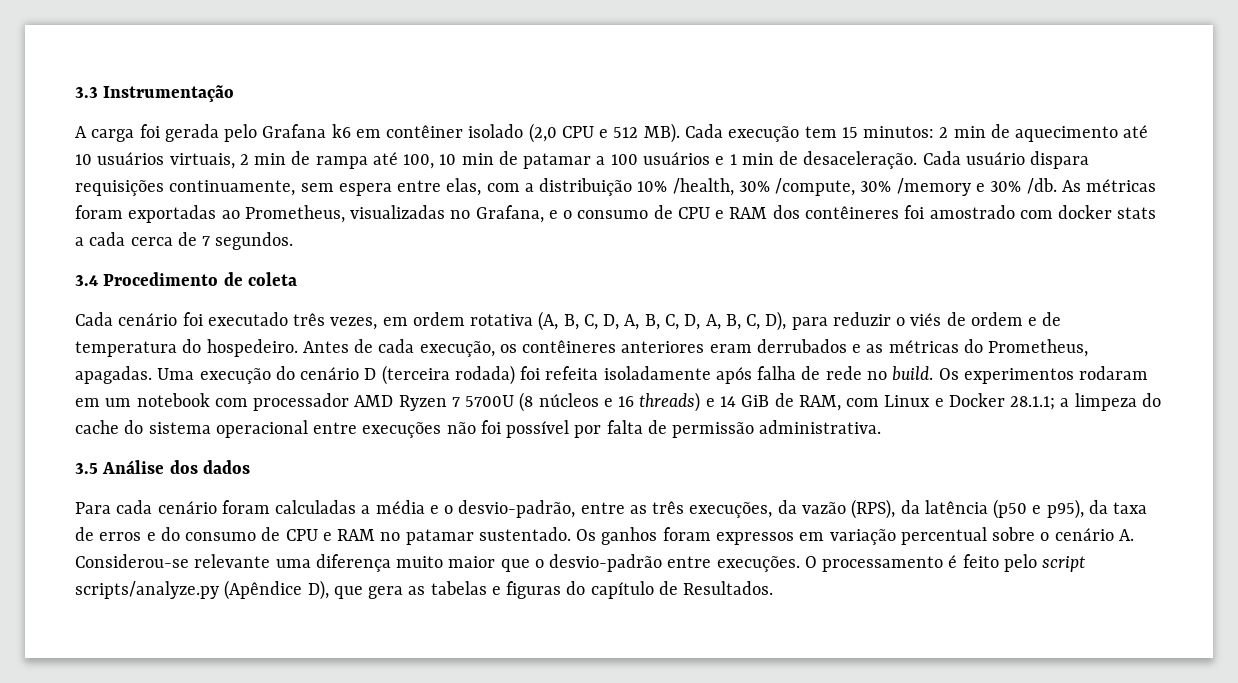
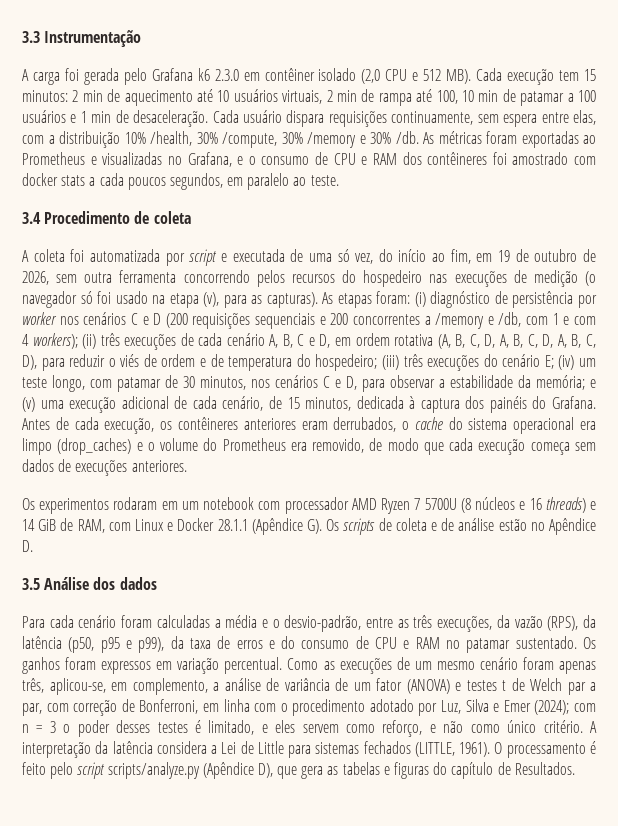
(351, 131) none -> [214,69,239,81] 2.3.0
[244,205,345,223] Prometheus, -> [22,152,97,165] Prometheus e
[130,232,294,250] [75,272,297,286] [75,312,378,330] cerca de 7 segundos. // 3.4 Procedimento de coleta // Cada cenário foi executado três vezes, -> [127,173,339,190] [22,211,191,224] [22,249,596,266] [22,270,596,287] [22,291,597,308] [22,312,597,329] [22,333,331,350] poucos segundos, em paralelo ao teste. // 3.4 Procedimento de coleta // A coleta foi automatizada por script e executada de uma só vez, do início ao fim, em 19 de outubro de 2026, sem outra ferramenta concorrendo pelos recursos do hospedeiro nas execuções de medição (o navegador só foi usado na etapa (v), para as capturas). As etapas foram: (i) diagnóstico de persistência por worker nos cenários C e D (200 requisições sequenciais e 200 concorrentes a /memory e /db, com 1 e com 4 workers); (ii) três execuções de cada cenário A, B, C e D,
[206,339,298,357] hospedeiro. -> [315,354,596,371] [22,375,596,392] [22,396,596,413] hospedeiro; (iii) três execuções do cenário E; (iv) um teste longo, com patamar de 30 minutos, nos cenários C e D, para observar a estabilidade da memória; e (v) uma execução adicional de cada cenário, de 15 minutos, dedicada à captura dos painéis do Grafana.
[756,339,1089,357] [75,365,934,385] derrubados e as métricas do Prometheus, apagadas. Uma execução do cenário D (terceira rodada) foi refeita isoladamente após falha de rede no build. -> [333,417,596,434] [22,438,596,455] [22,459,187,476] derrubados, o cache do sistema operacional era limpo (drop_caches) e o volume do Prometheus era removido, de modo que cada execução começa sem dados de execuções anteriores. //
[1010,393,1161,411] [75,420,882,438] 28.1.1; a limpeza do cache do sistema operacional entre execuções não foi possível por falta de permissão administrativa. -> [217,518,596,535] [22,540,33,552] 28.1.1 (Apêndice G). Os scripts de coleta e de análise estão no Apêndice D.
[993,499,1084,519] (p50 e p95), -> [68,637,165,653] (p50, p95 e p99),
[900,527,1134,545] [75,554,800,572] percentual sobre o cenário A. Considerou-se relevante uma diferença muito maior que o desvio-padrão entre execuções. -> [224,657,596,674] [22,678,596,695] [22,699,596,716] [22,720,598,737] [22,741,491,758] percentual. Como as execuções de um mesmo cenário foram apenas três, aplicou-se, em complemento, a análise de variância de um fator (ANOVA) e testes t de Welch par a par, com correção de Bonferroni, em linha com o procedimento adotado por Luz, Silva e Emer (2024); com n = 3 o poder desses testes é limitado, e eles servem como reforço, e não como único critério. A interpretação da latência considera a Lei de Little para sistemas fechados (LITTLE, 1961).

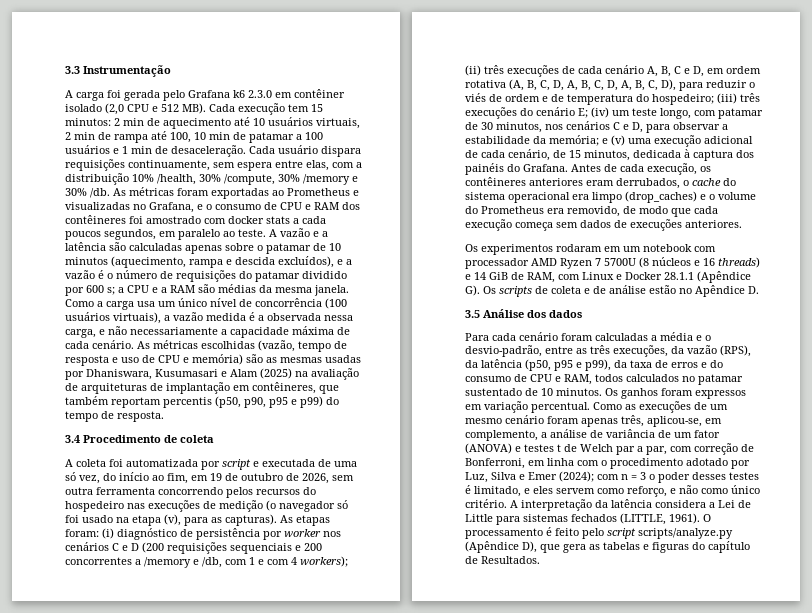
(339, 180) none -> [269,228,328,237] [65,242,341,254] [65,256,352,268] [65,270,347,282] [65,284,349,296] [65,298,347,310] [65,312,353,324] [65,326,350,338] [65,340,347,352] [65,354,361,366] [65,368,359,380] [65,382,339,394] [65,396,339,408] [65,411,164,422] A vazão e a latência são calculadas apenas sobre o patamar de 10 minutos (aquecimento, rampa e descida excluídos), e a vazão é o número de requisições do patamar dividido por 600 s; a CPU e a RAM são médias da mesma janela. Como a carga usa um único nível de concorrência (100 usuários virtuais), a vazão medida é a observada nessa carga, e não necessariamente a capacidade máxima de cada cenário. As métricas escolhidas (vazão, tempo de resposta e uso de CPU e memória) são as mesmas usadas por Dhaniswara, Kusumasari e Alam (2025) na avaliação de arquiteturas de implantação em contêineres, que também reportam percentis (p50, p90, p95 e p99) do tempo de resposta.
[415,636,577,653] RAM no patamar sustentado. -> [564,374,743,385] [465,388,602,396] RAM, todos calculados no patamar sustentado de 10 minutos.

